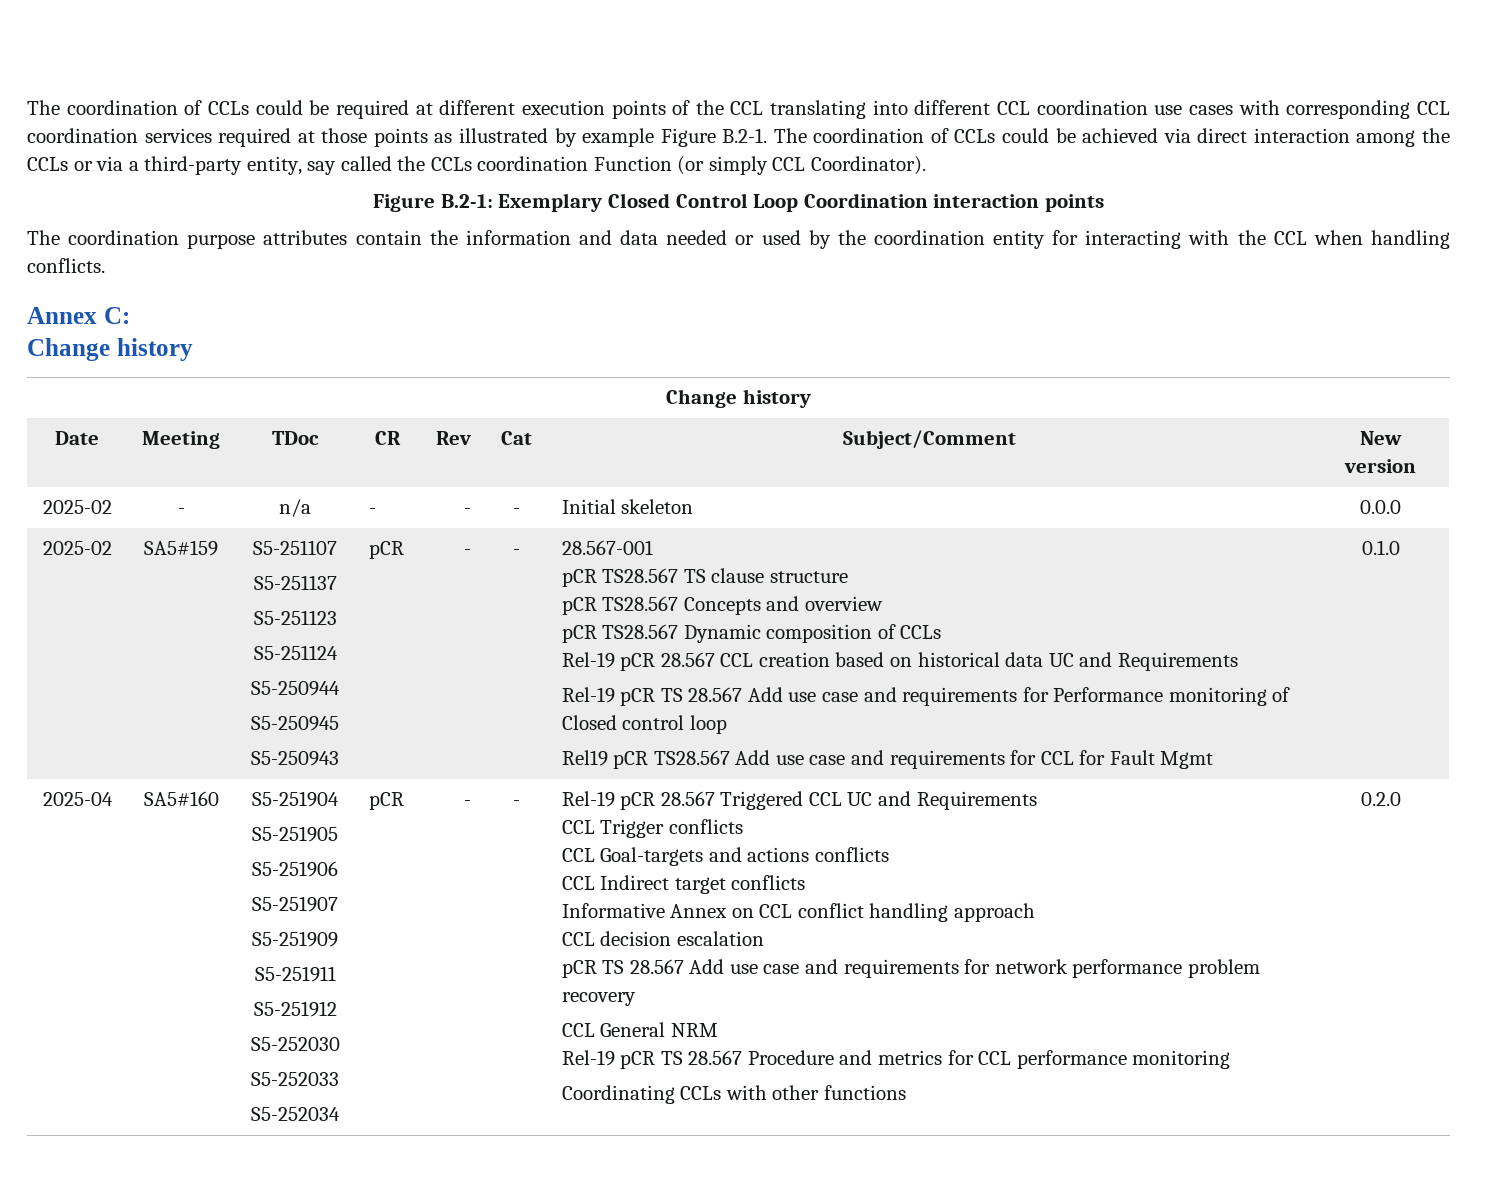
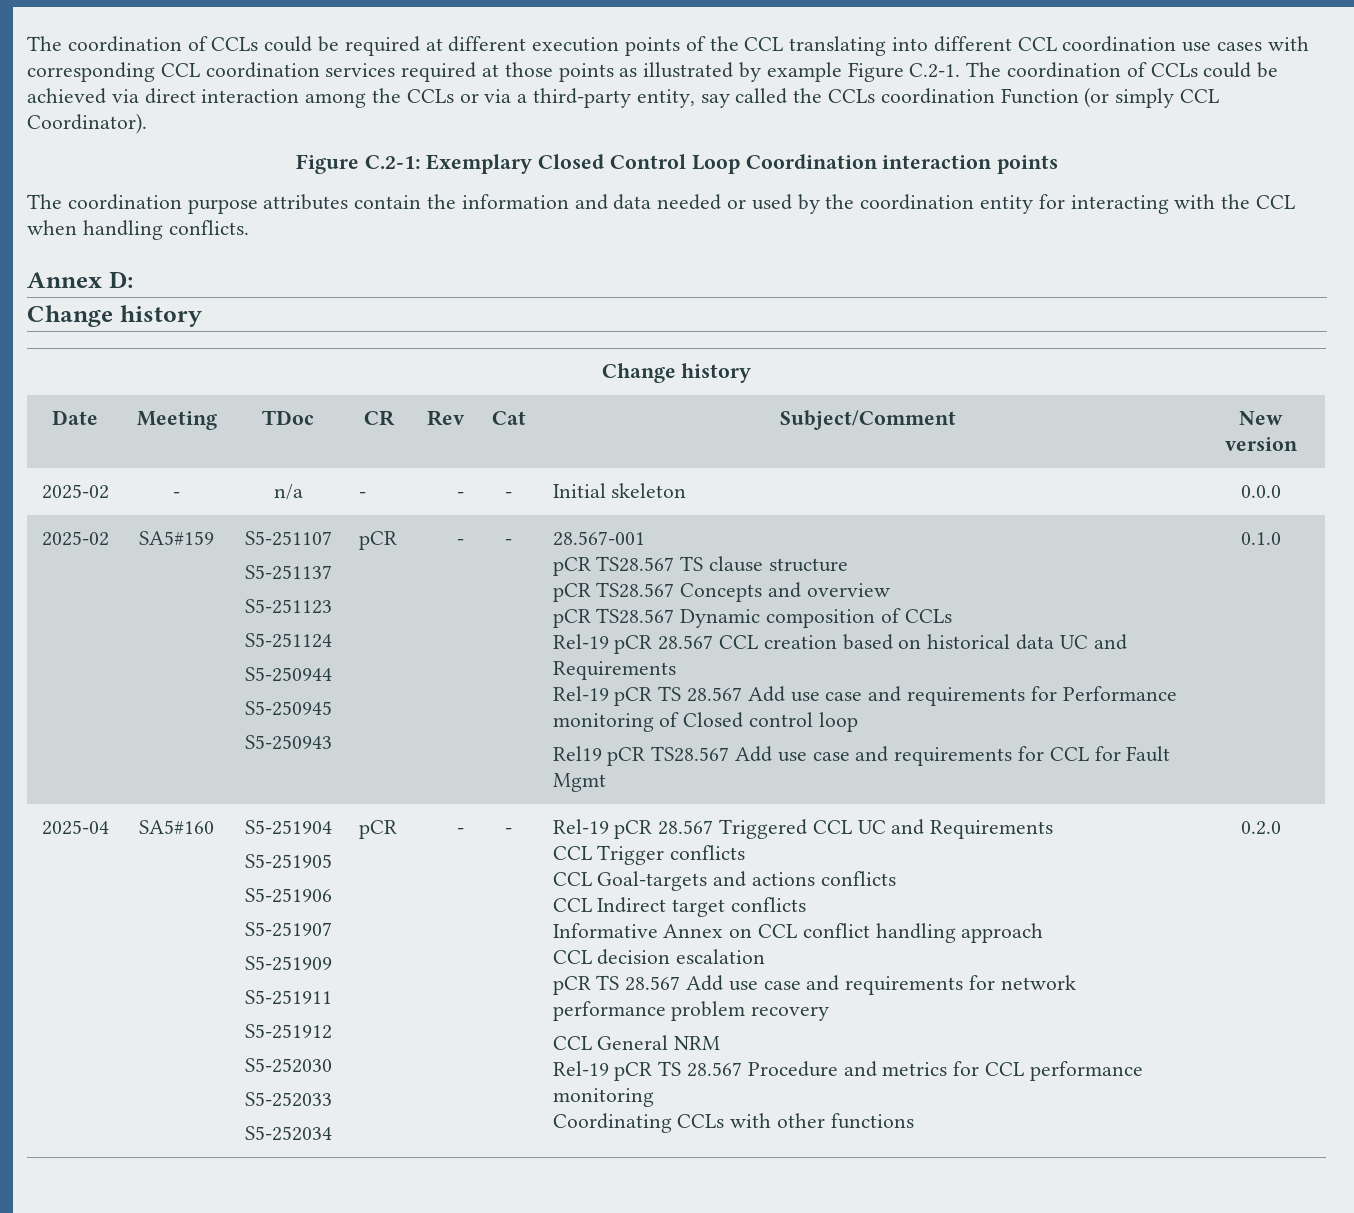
[722,128,768,143] B.2-1. -> [909,63,961,78] C.2-1.
[440,194,493,208] B.2-1: -> [364,155,421,169] C.2-1:
[103,307,130,324] C: -> [108,271,133,288] D:

